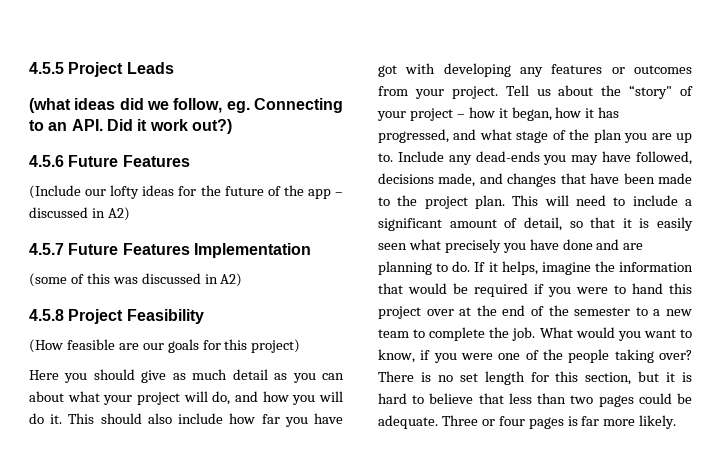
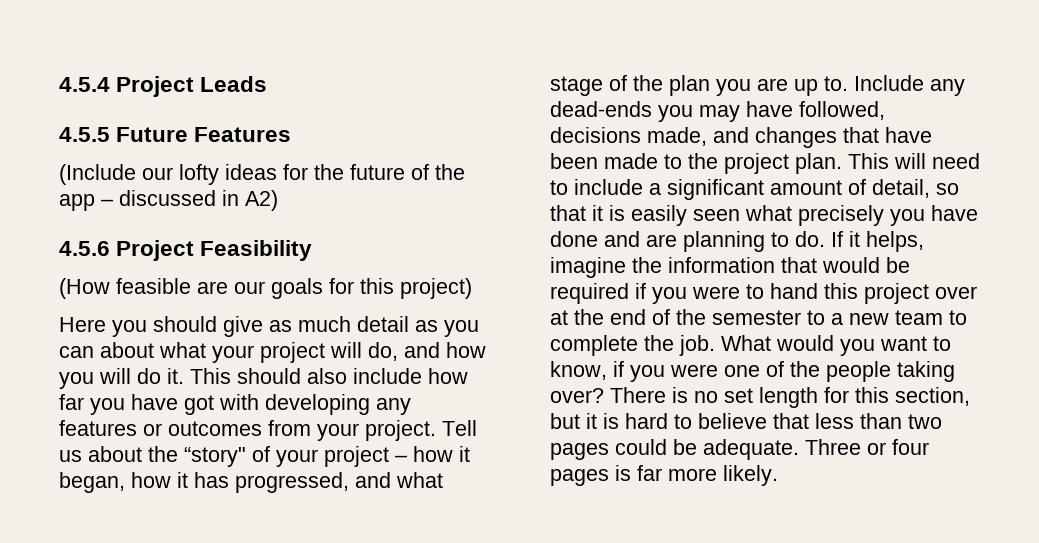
[29,62,64,74] 4.5.5 -> [59,77,110,92] 4.5.4
[29,98,343,113] [29,119,232,134] [29,155,64,167] (what ideas did we follow, eg. Connecting to an API. Did it work out?) // 4.5.6 -> [59,127,110,142] 4.5.5
[29,243,311,258] [29,273,243,287] [29,309,64,321] 4.5.7 Future Features Implementation // (some of this was discussed in A2) // 4.5.8 -> [59,241,110,256] 4.5.6

